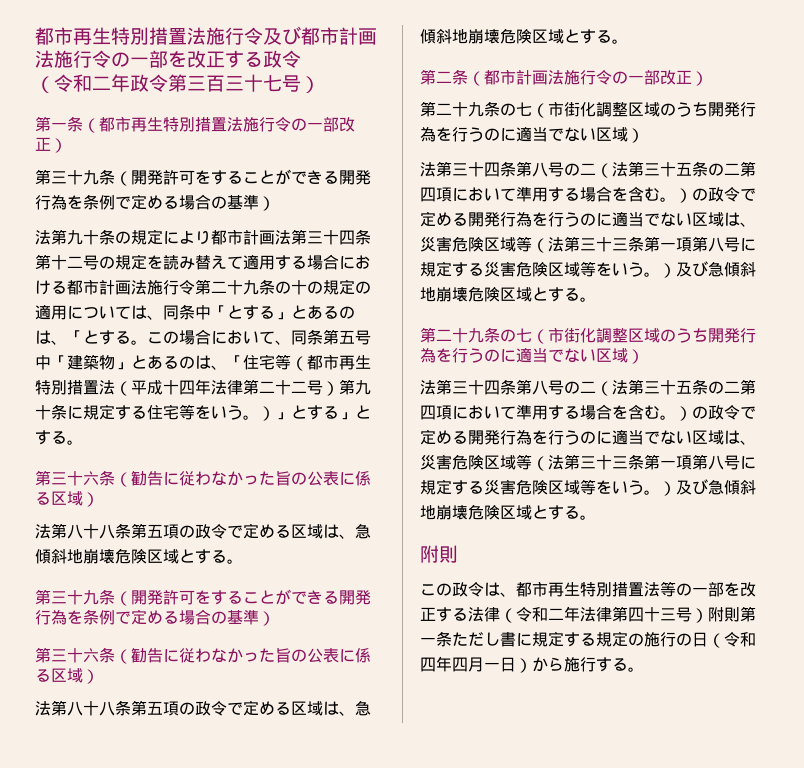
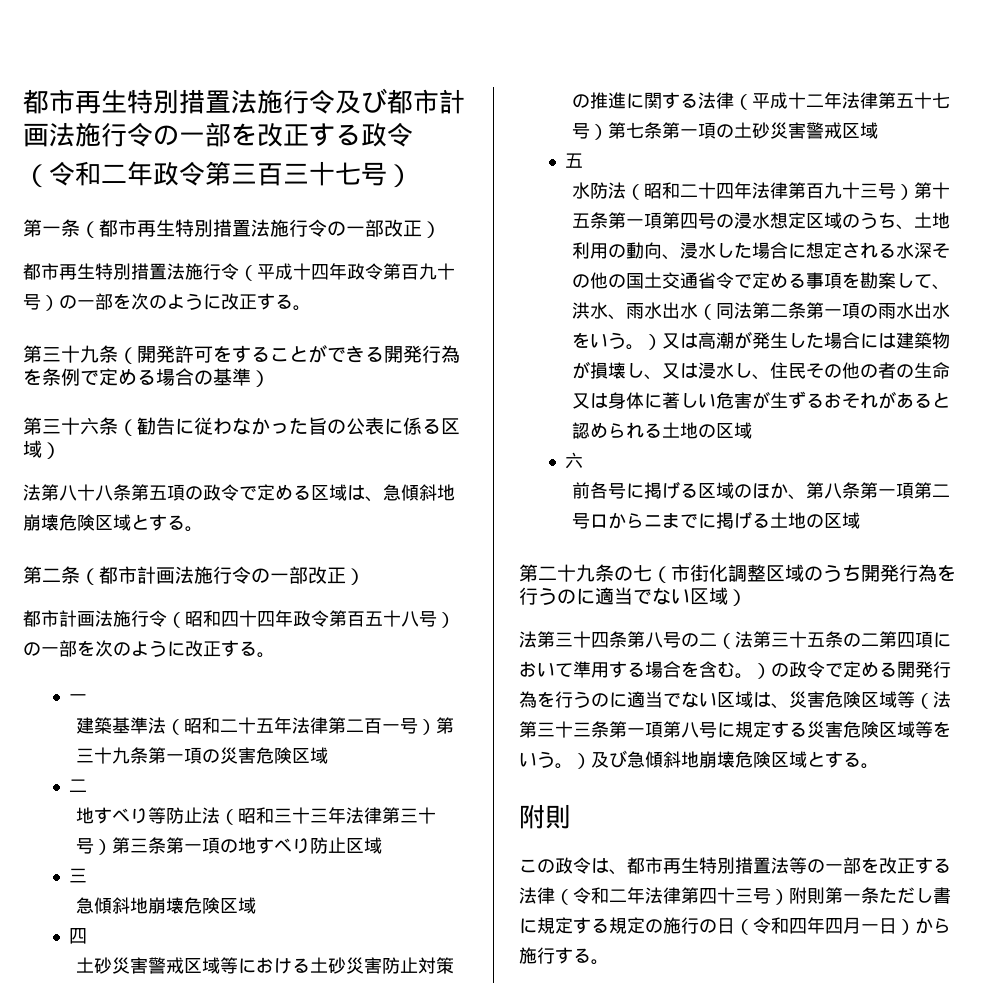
[35,169,371,186] [35,194,275,211] [35,229,371,245] [35,254,371,270] [35,279,371,295] [35,304,355,320] [35,329,371,345] [35,354,371,371] [35,380,115,395] 第三十九条（開発許可をすることができる開発行為を条例で定める場合の基準） // 法第九十条の規定により都市計画法第三十四条第十二号の規定を読み替えて適用する場合における都市計画法施行令第二十九条の十の規定の適用については、同条中「とする」とあるのは、「とする。この場合において、同条第五号中「建築物」とあるのは、「住宅等（都市再生特別措置法 -> [23,263,239,280] 都市再生特別措置法施行令
[211,379,371,396] [35,404,371,421] [35,430,83,445] [35,470,371,487] [35,491,99,507] [35,523,371,539] [35,548,195,564] 法律第二十二号）第九十条に規定する住宅等をいう。）」とする」とする。 // 第三十六条（勧告に従わなかった旨の公表に係る区域） // 法第八十八条第五項の政令で定める区域は、急傾斜地崩壊危険区域と -> [347,263,455,280] [23,293,257,311] 政令第百九十号）の一部を次のように改正
[420,101,756,118] [420,126,644,143] [420,161,756,178] [420,186,756,203] [420,211,756,227] [420,236,756,253] [420,261,756,278] [420,286,596,302] 第二十九条の七（市街化調整区域のうち開発行為を行うのに適当でない区域） // 法第三十四条第八号の二（法第三十五条の二第四項において準用する場合を含む。）の政令で定める開発行為を行うのに適当でない区域は、災害危険区域等（法第三十三条第一項第八号に規定する災害危険区域等をいう。）及び急傾斜地崩壊危険区域とする。 -> [23,610,455,628] [23,640,275,658] [69,694,88,702] [75,717,454,735] [75,747,328,764] [69,779,88,792] [75,807,436,825] [75,837,382,855] [69,868,88,883] [75,897,256,914] [69,928,88,944] [75,957,454,974] [571,92,950,110] [571,122,878,140] [565,153,584,168] [571,182,950,200] [571,212,950,230] [571,242,950,260] [571,272,950,290] [571,302,950,320] [571,331,950,350] [571,361,950,380] [571,391,950,409] [571,422,752,439] [565,452,584,469] [571,481,950,500] [571,511,860,529] 都市計画法施行令（昭和四十四年政令第百五十八号）の一部を次のように改正する。 // 一 // 建築基準法（昭和二十五年法律第二百一号）第三十九条第一項の災害危険区域 // 二 // 地すべり等防止法（昭和三十三年法律第三十号）第三条第一項の地すべり防止区域 // 三 // 急傾斜地崩壊危険区域 // 四 // 土砂災害警戒区域等における土砂災害防止対策の推進に関する法律（平成十二年法律第五十七号）第七条第一項の土砂災害警戒区域 // 五 // 水防法（昭和二十四年法律第百九十三号）第十五条第一項第四号の浸水想定区域のうち、土地利用の動向、浸水した場合に想定される水深その他の国土交通省令で定める事項を勘案して、洪水、雨水出水（同法第二条第一項の雨水出水をいう。）又は高潮が発生した場合には建築物が損壊し、又は浸水し、住民その他の者の生命又は身体に著しい危害が生ずるおそれがあると認められる土地の区域 // 六 // 前各号に掲げる区域のほか、第八条第一項第二号ロからニまでに掲げる土地の区域

